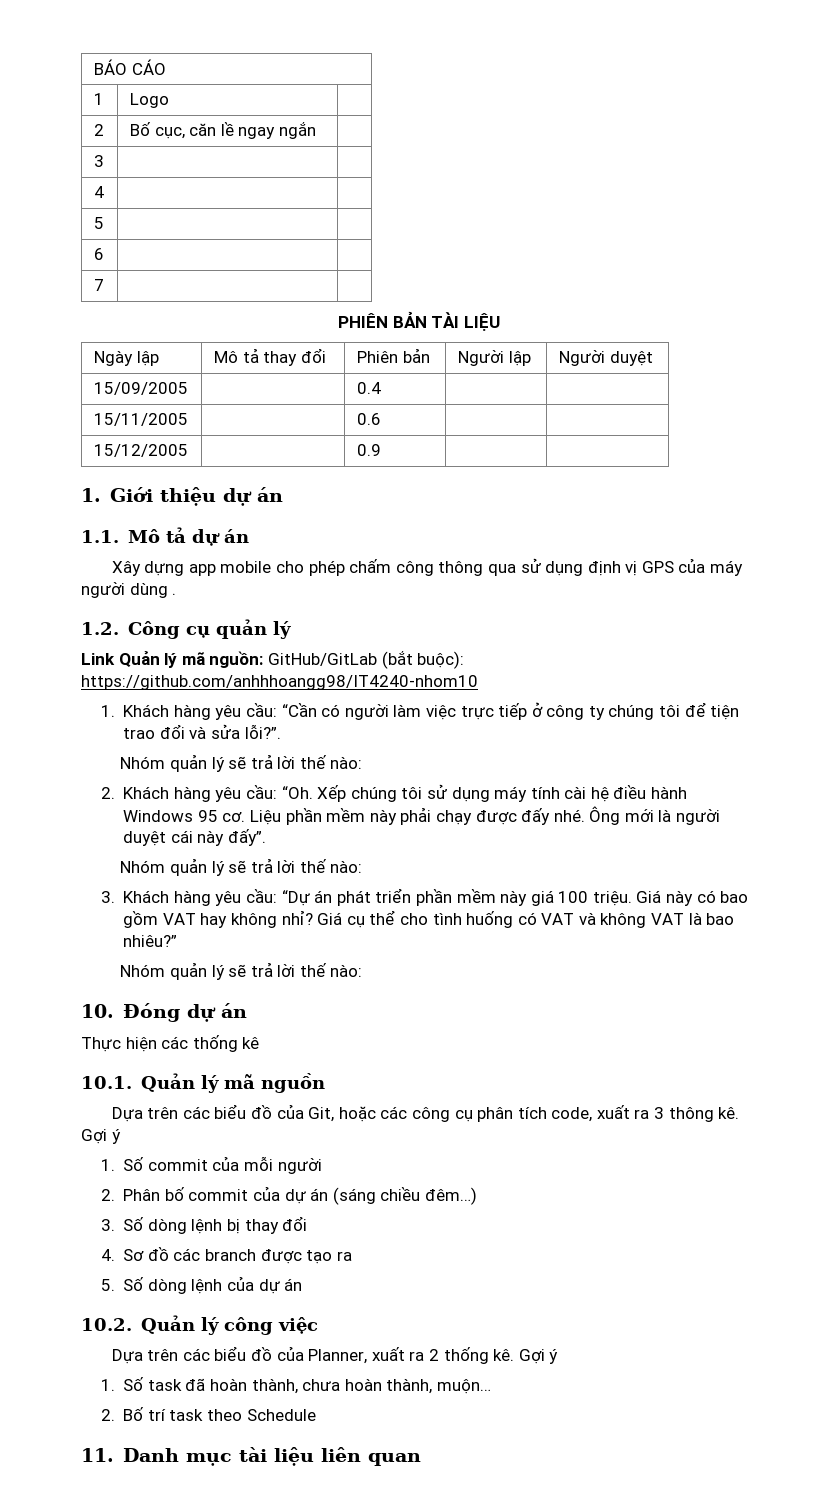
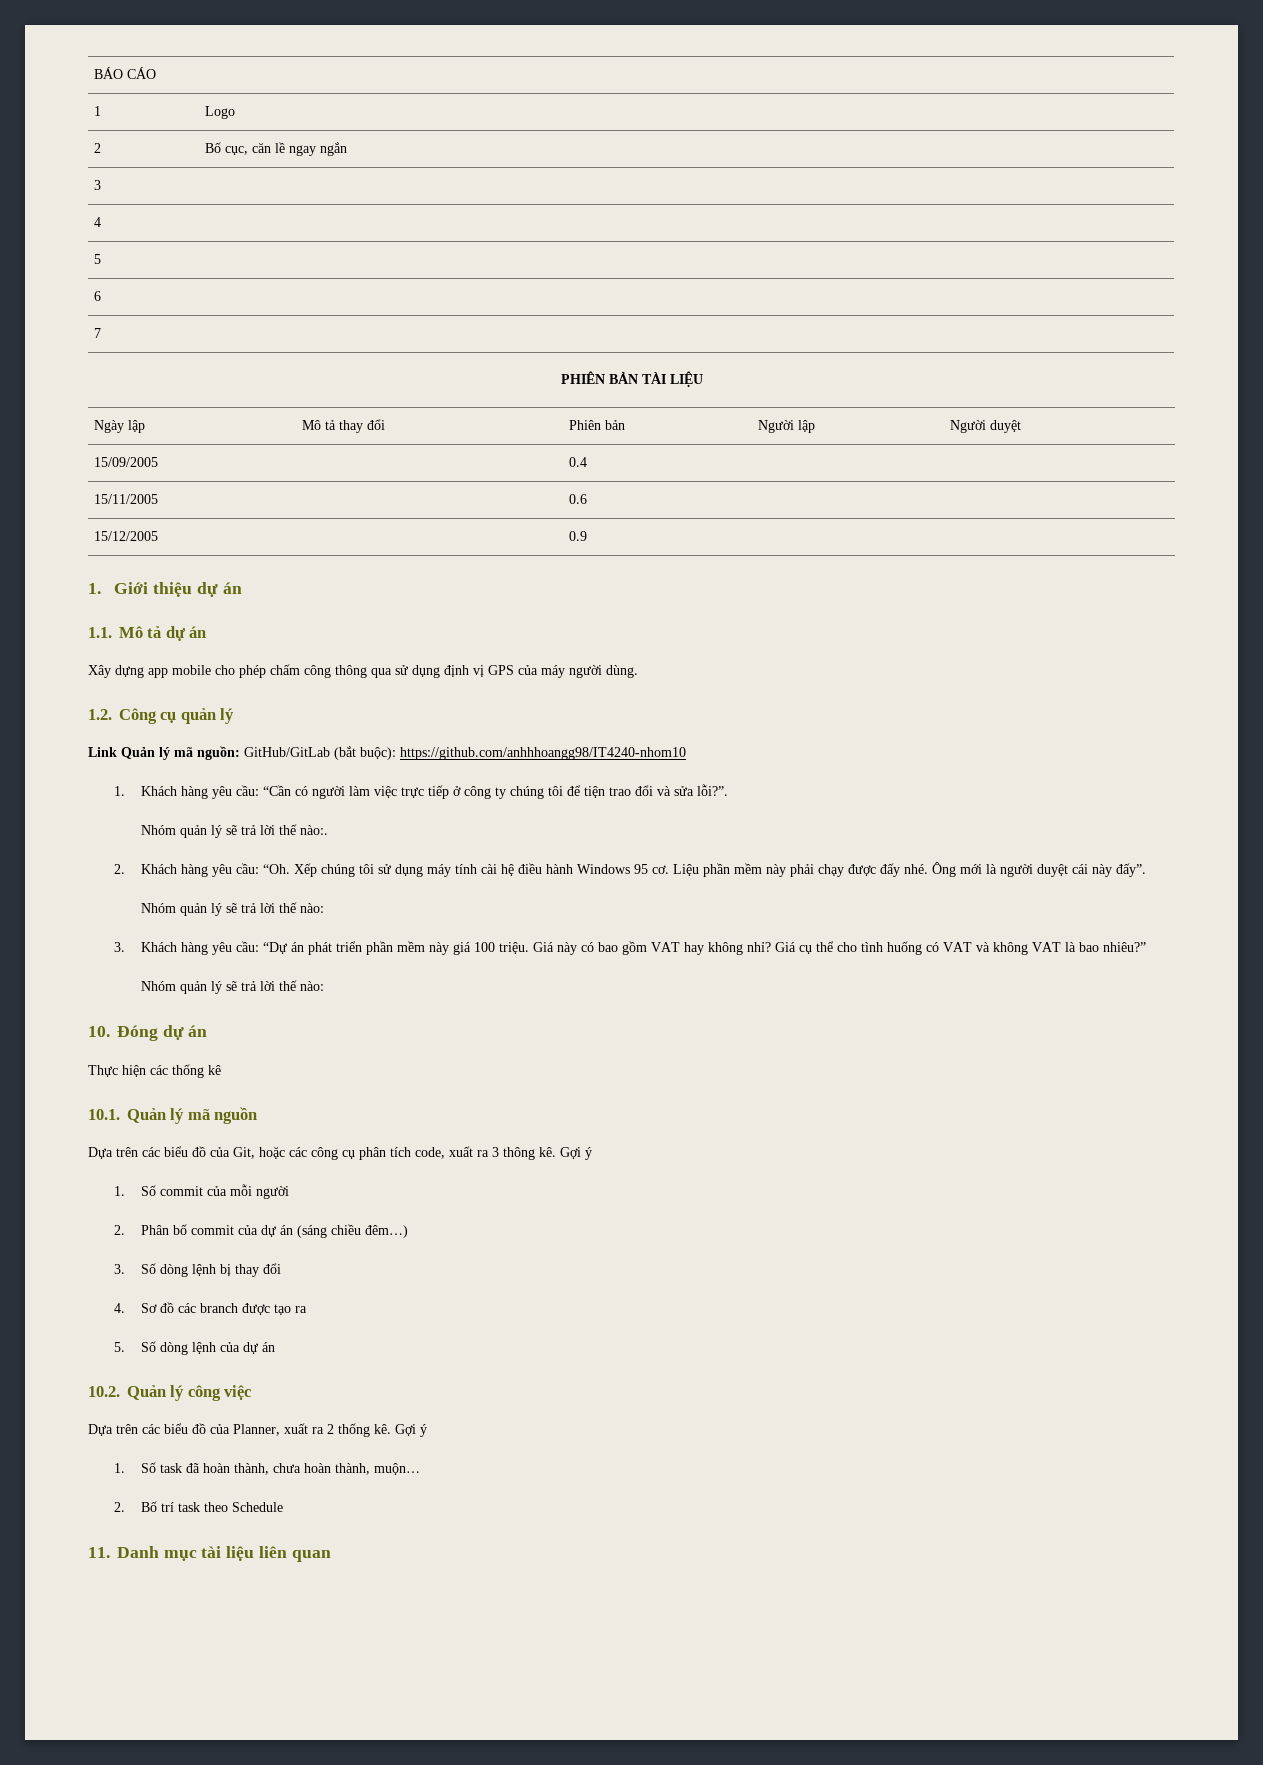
[129,583,177,598] dùng . -> [606,665,638,678] dùng.
[329,756,362,769] nào: -> [299,825,328,835] nào:.

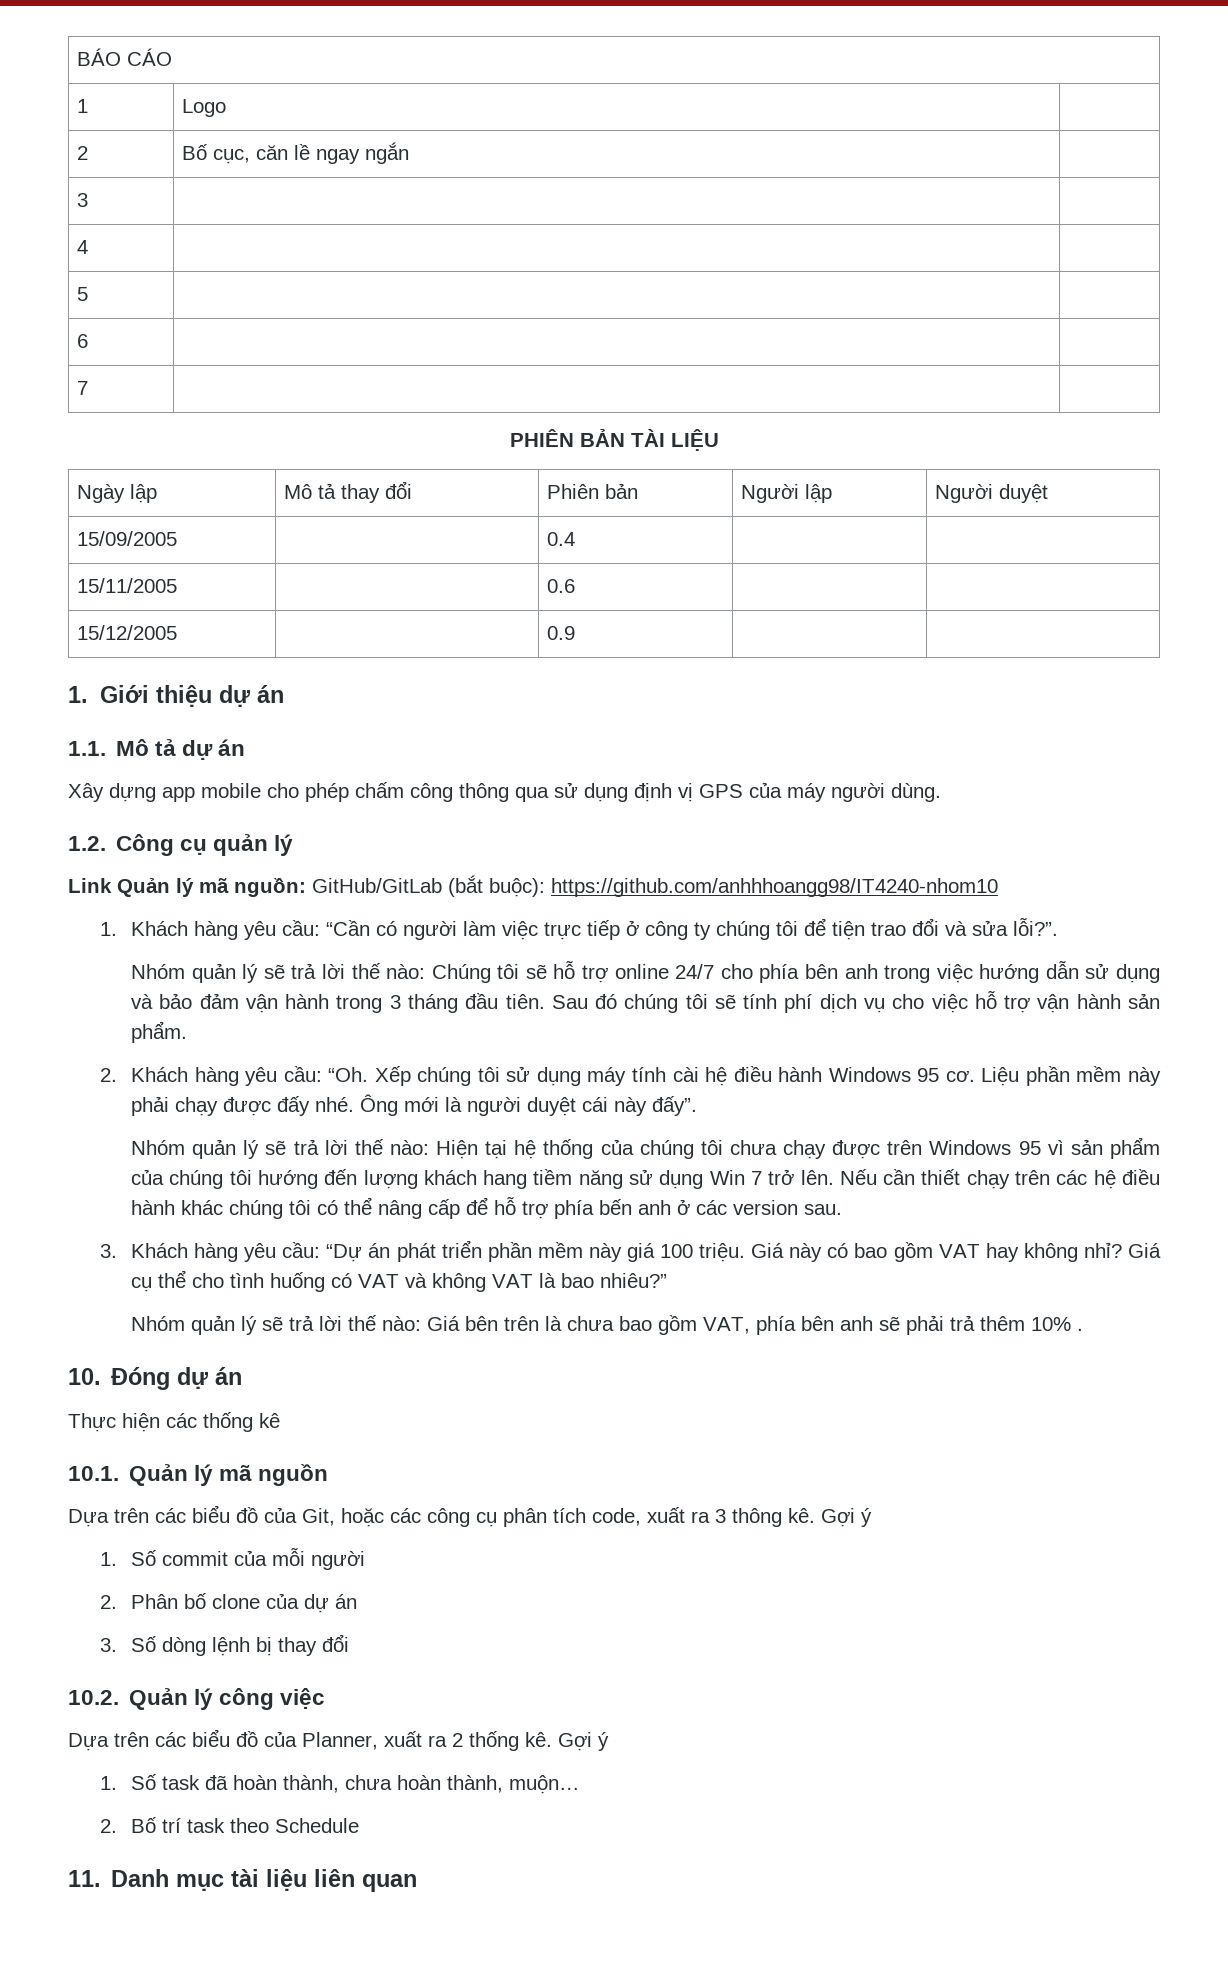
[299,825,328,835] nào:. -> [386,961,1160,983] [131,991,1160,1013] [131,1021,188,1043] nào: Chúng tôi sẽ hỗ trợ online 24/7 cho phía bên anh trong việc hướng dẫn sử dụng và bảo đảm vận hành trong 3 tháng đầu tiên. Sau đó chúng tôi sẽ tính phí dịch vụ cho việc hỗ trợ vận hành sản phẩm.
(324, 908) none -> [436,1137,1161,1159] [131,1169,1161,1189] [131,1197,843,1219] Hiện tại hệ thống của chúng tôi chưa chạy được trên Windows 95 vì sản phẩm của chúng tôi hướng đến lượng khách hang tiềm năng sử dụng Win 7 trở lên. Nếu cần thiết chạy trên các hệ điều hành khác chúng tôi có thể nâng cấp để hỗ trợ phía bến anh ở các version sau.
(324, 986) none -> [427,1315,1084,1335] Giá bên trên là chưa bao gồm VAT, phía bên anh sẽ phải trả thêm 10% .
[190,1224,408,1238] commit của dự án (sáng chiều đêm…) -> [212,1593,358,1613] clone của dự án
[114,1302,307,1315] [114,1341,275,1355] // 4. Sơ đồ các branch được tạo ra // 5. Số dòng lệnh của dự án -> (350, 1643) none

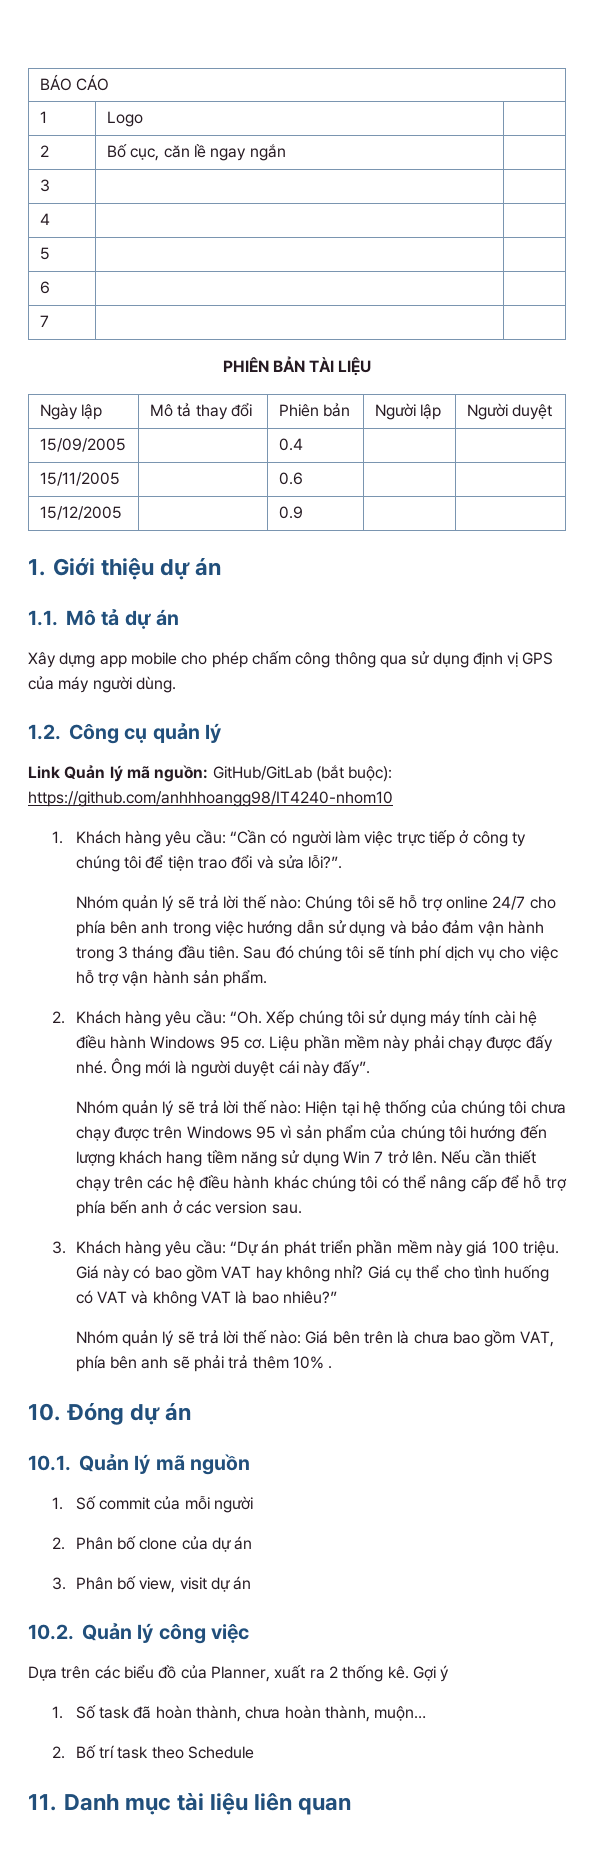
[68,1412,280,1432] // Thực hiện các thống kê -> (192, 1412) none
[68,1505,872,1527] // Dựa trên các biểu đồ của Git, hoặc các công cụ phân tích code, xuất ra 3 thông kê. Gợi ý -> (251, 1464) none
[131,1634,350,1656] Số dòng lệnh bị thay đổi -> [75,1576,252,1593] Phân bố view, visit dự án

